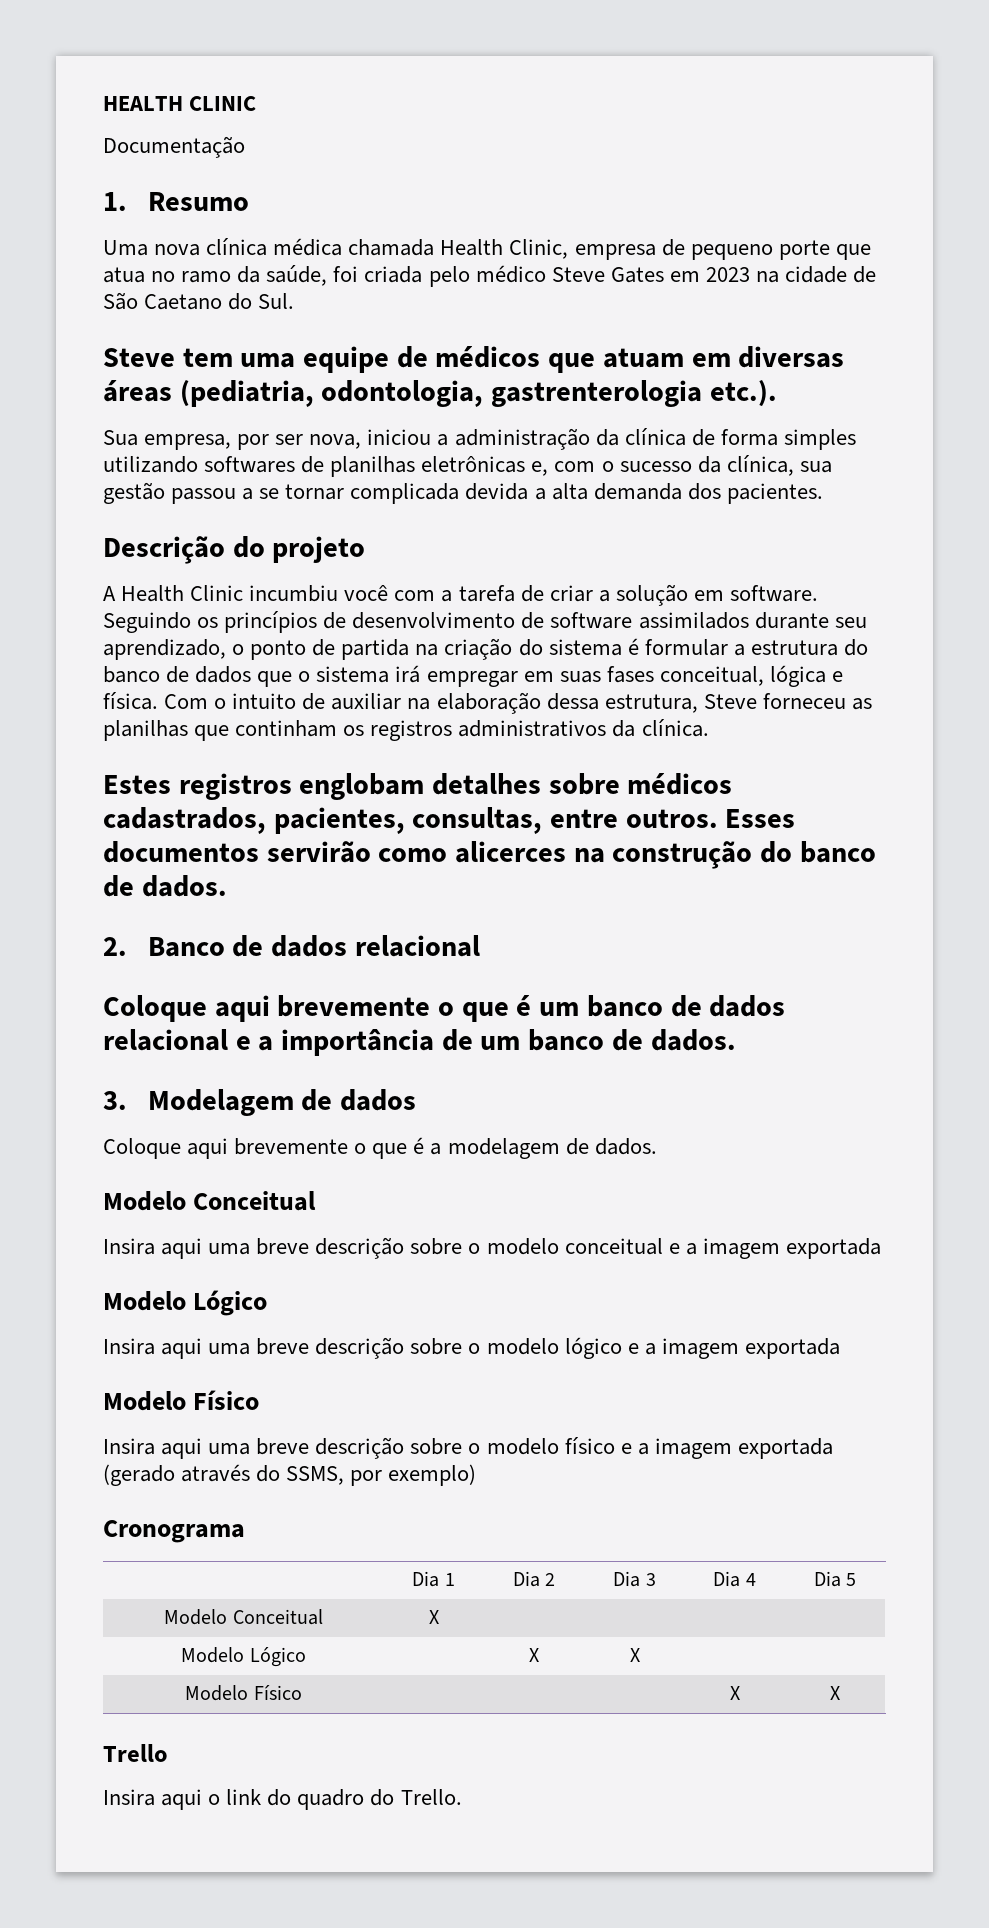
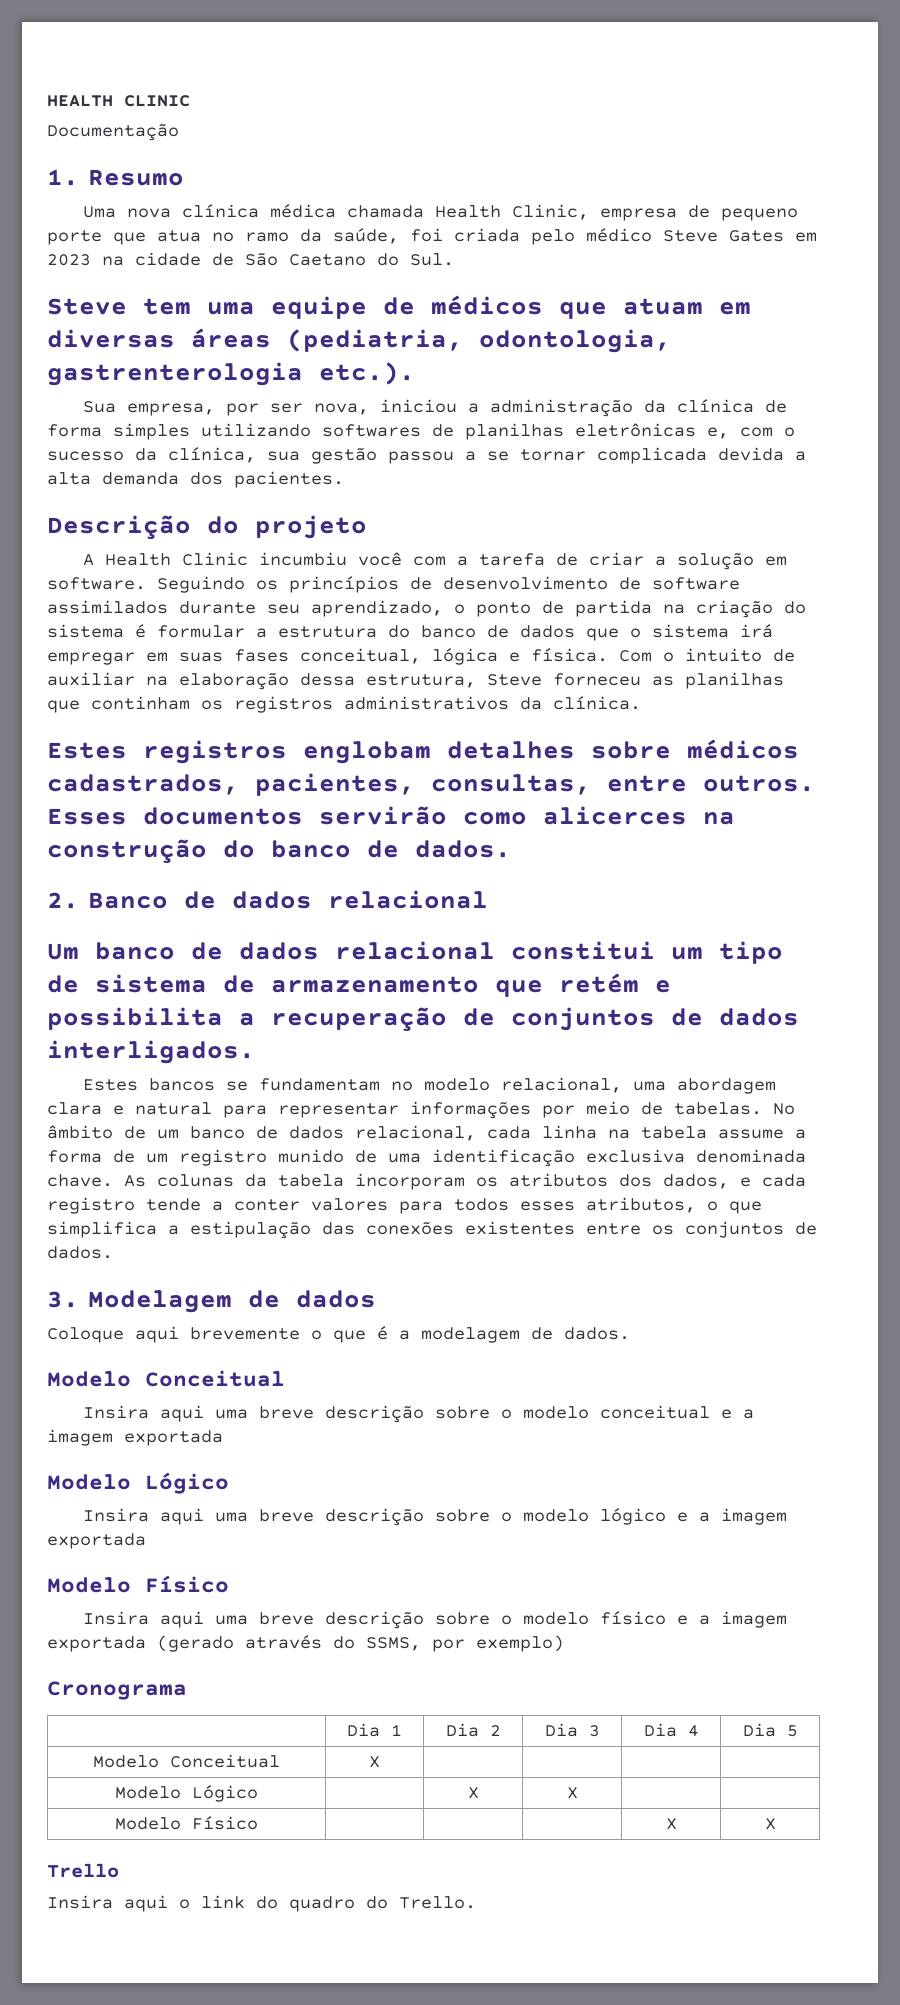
[103,995,786,1022] [103,1029,605,1056] Coloque aqui brevemente o que é um banco de dados relacional e a importância de um banco -> [47,941,783,964] [47,973,671,997] [47,1007,799,1031] [47,1040,255,1064] [83,1077,777,1094] [47,1101,795,1119] [47,1125,806,1141] [47,1149,806,1167] [47,1173,806,1190] [47,1197,762,1214] [47,1221,784,1239] Um banco de dados relacional constitui um tipo de sistema de armazenamento que retém e possibilita a recuperação de conjuntos de dados interligados. // Estes bancos se fundamentam no modelo relacional, uma abordagem clara e natural para representar informações por meio de tabelas. No âmbito de um banco de dados relacional, cada linha na tabela assume a forma de um registro munido de uma identificação exclusiva denominada chave. As colunas da tabela incorporam os atributos dos dados, e cada registro tende a conter valores para todos esses atributos, o que simplifica a estipulação das conexões existentes entre os conjuntos

